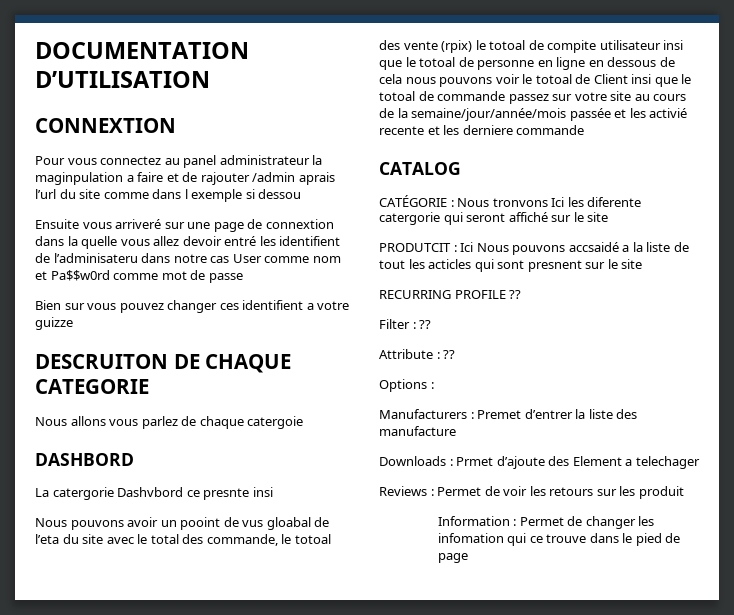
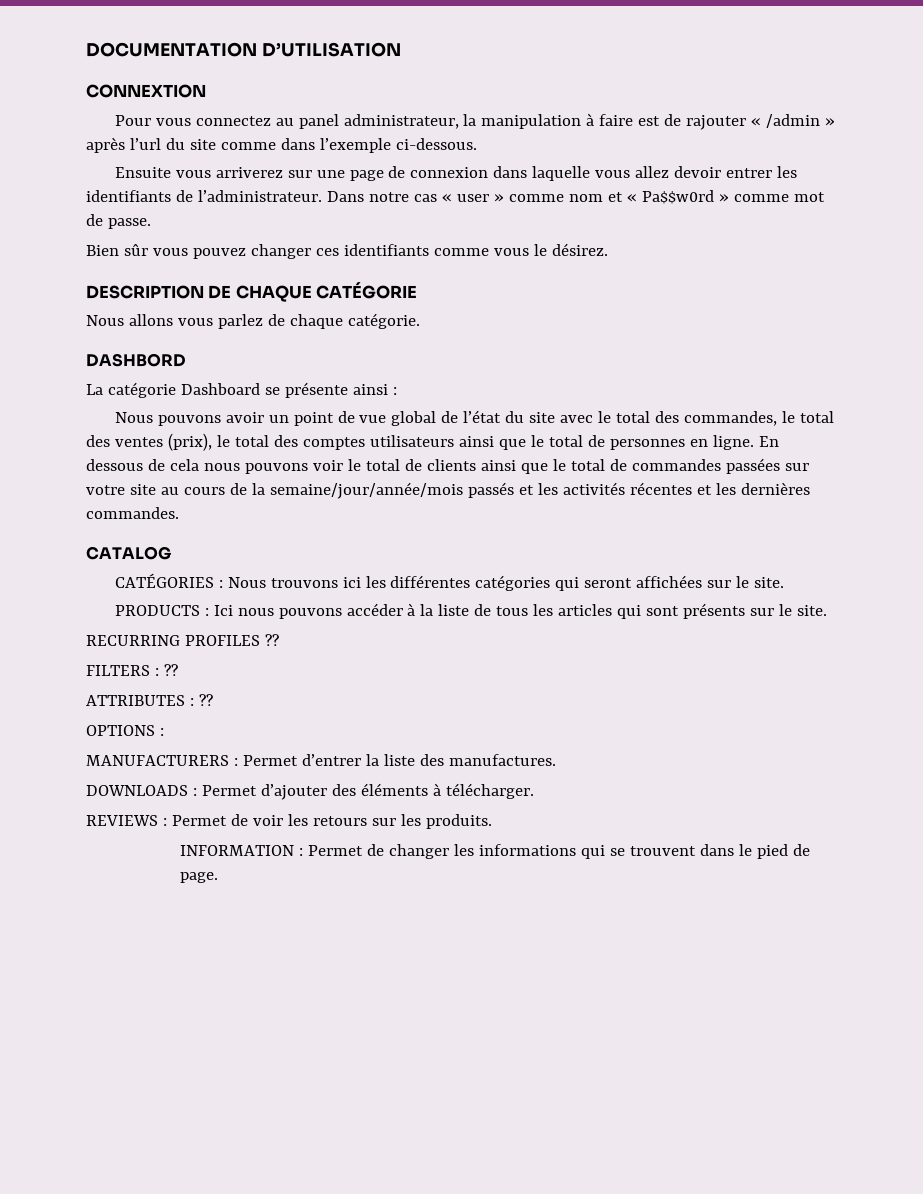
[219,155,323,165] [35,172,335,185] administrateur la maginpulation a faire et de rajouter /admin aprais -> [343,113,836,130] [86,137,125,153] administrateur, la manipulation à faire est de rajouter « /admin » après
[184,189,302,202] l exemple si dessou -> [319,138,477,153] l’exemple ci-dessous.
[115,219,162,229] arriveré -> [215,167,283,178] arriverez
[265,219,334,229] [35,236,341,249] [35,253,341,263] [35,270,110,281] connextion dans la quelle vous allez devoir entré les identifient de l’adminisateru dans notre cas User comme nom et Pa$$w0rd -> [410,166,798,181] [86,190,729,204] connexion dans laquelle vous allez devoir entrer les identifiants de l’administrateur. Dans notre cas « user » comme nom et « Pa$$w0rd »
[208,273,243,283] passe -> [107,218,151,229] passe.
[64,303,85,310] sur -> [123,244,148,256] sûr
[242,300,350,310] [35,317,73,330] [35,354,168,369] identifient a votre guizze // DESCRUITON -> [343,243,608,256] [86,285,204,299] identifiants comme vous le désirez. // DESCRIPTION
[35,379,149,394] CATEGORIE -> [316,282,418,299] CATÉGORIE
[247,416,304,429] catergoie -> [347,313,420,329] catégorie.
[52,487,273,500] [35,517,330,530] [35,534,59,544] catergorie Dashvbord ce presnte insi // Nous pouvons avoir un pooint de vus gloabal de l’eta -> [107,382,397,398] [114,410,502,426] catégorie Dashboard se présente ainsi : // Nous pouvons avoir un point de vue global de l’état
[206,534,331,546] [379,40,684,53] [379,57,604,70] commande, le totoal des vente (rpix) le totoal de compite utilisateur insi que le totoal de personne en ligne en -> [684,411,835,426] [86,433,779,451] commandes, le total des ventes (prix), le total des comptes utilisateurs ainsi que le total de personnes en ligne. En
[535,74,692,87] [379,91,549,104] totoal de Client insi que le totoal de commande passez -> [365,458,780,474] total de clients ainsi que le total de commandes passées
[569,108,688,121] [379,125,585,135] passée et les activié recente et les derniere commande -> [467,482,810,498] [86,507,179,519] passés et les activités récentes et les dernières commandes.
[379,195,447,207] CATÉGORIE -> [114,573,214,588] CATÉGORIES
[492,197,642,207] [379,212,440,225] tronvons Ici les diferente catergorie -> [270,575,551,591] trouvons ici les différentes catégories
[508,212,609,222] [379,242,689,255] [379,259,472,269] affiché sur le site // PRODUTCIT : Ici Nous pouvons accsaidé a la liste de tout les acticles -> [636,575,785,588] [114,603,613,619] affichées sur le site. // PRODUCTS : Ici nous pouvons accéder à la liste de tous les articles
[527,259,643,272] presnent sur le site -> [683,603,828,619] présents sur le site.
[454,290,522,299] [379,319,432,329] [379,349,456,359] [379,379,434,392] [379,409,522,419] PROFILE ?? // Filter : ?? // Attribute : ?? // Options : // Manufacturers : Premet -> [184,634,279,646] [86,664,178,676] [86,694,213,706] [86,725,164,736] [86,755,298,766] PROFILES ?? // FILTERS : ?? // ATTRIBUTES : ?? // OPTIONS : // MANUFACTURERS : Permet
[379,426,456,436] [379,456,700,469] [379,486,427,496] manufacture // Downloads : Prmet d’ajoute des Element a telechager // Reviews -> [448,754,556,766] [86,783,534,800] [86,815,158,826] manufactures. // DOWNLOADS : Permet d’ajouter des éléments à télécharger. // REVIEWS
[638,486,684,499] [437,516,510,526] produit // Information -> [425,814,492,829] [180,845,295,856] produits. // INFORMATION
[437,533,587,546] infomation qui ce trouve -> [479,844,697,859] informations qui se trouvent
[437,553,468,563] page -> [180,872,219,883] page.

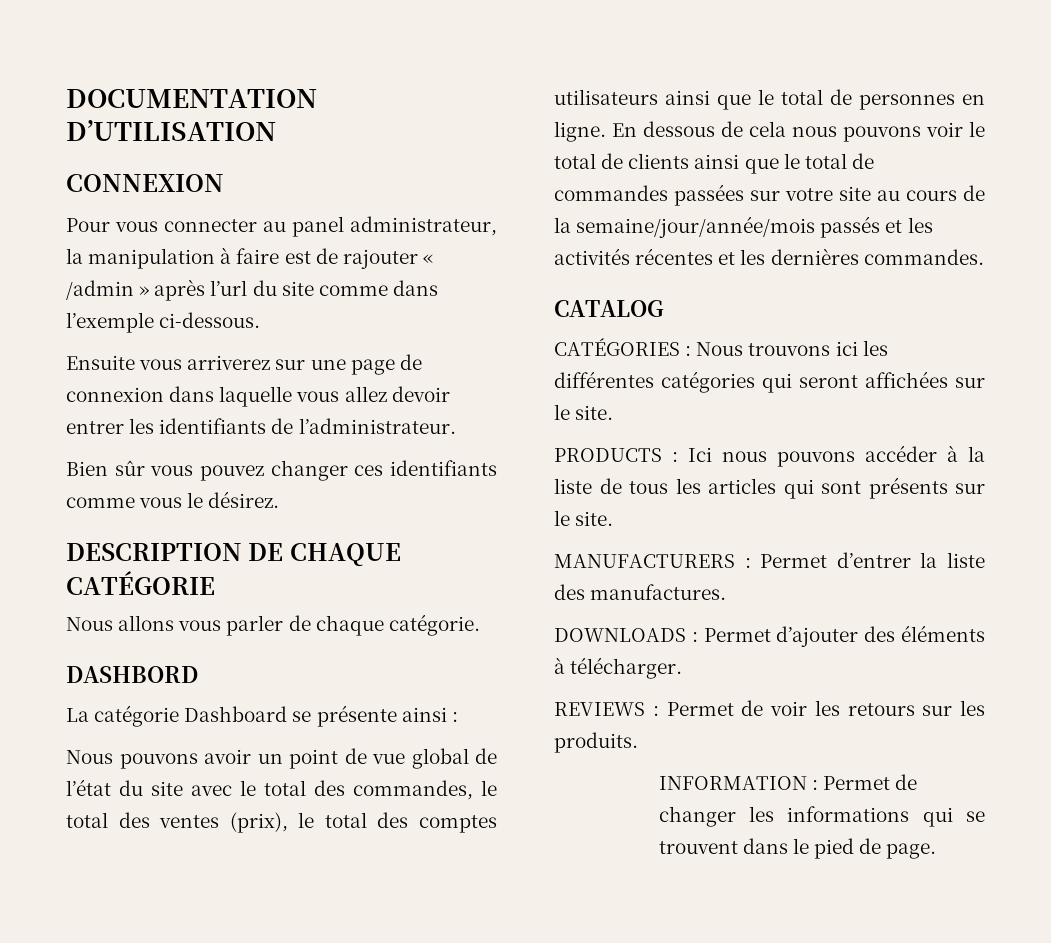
[86,84,206,98] CONNEXTION -> [66,174,224,192] CONNEXION
[195,116,271,126] connectez -> [164,219,257,232] connecter
[326,190,825,204] [86,214,151,229] Dans notre cas « user » comme nom et « Pa$$w0rd » comme mot de passe. -> (456, 426) none
[217,314,263,329] parlez -> [226,615,284,636] parler
[86,634,279,646] [86,664,178,676] [86,694,213,706] [86,725,164,736] // RECURRING PROFILES ?? // FILTERS : ?? // ATTRIBUTES : ?? // OPTIONS : -> (614, 518) none

